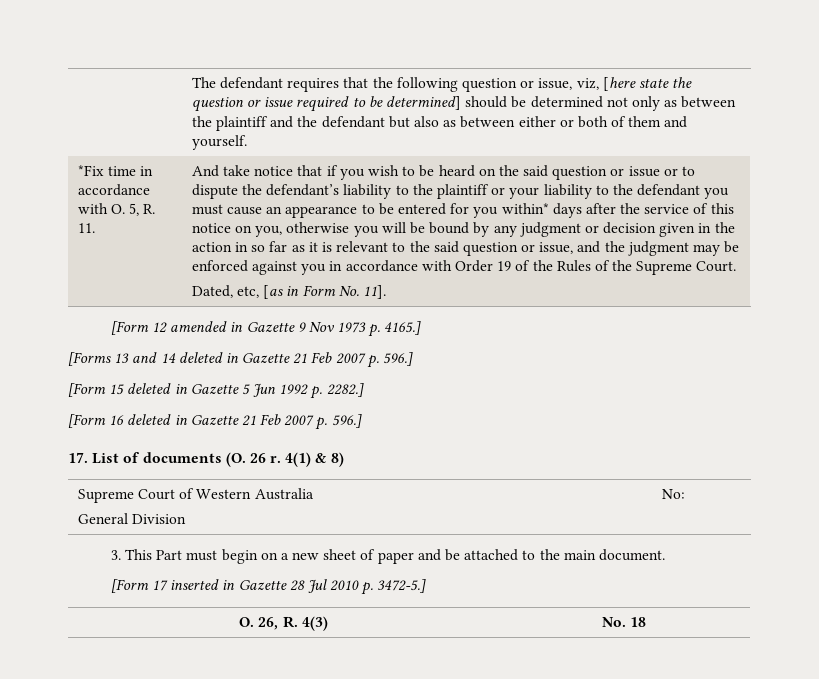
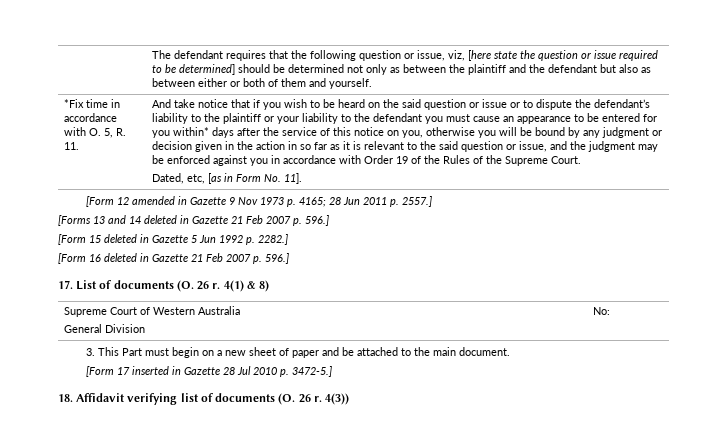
[384,321,422,335] 4165.] -> [299,196,433,207] 4165; 28 Jun 2011 p. 2557.]
[239,616,328,631] [601,617,647,627] // O. 26, R. 4(3) | No. 18 -> [58,393,350,405] // 18. Affidavit verifying list of documents (O. 26 r. 4(3))

